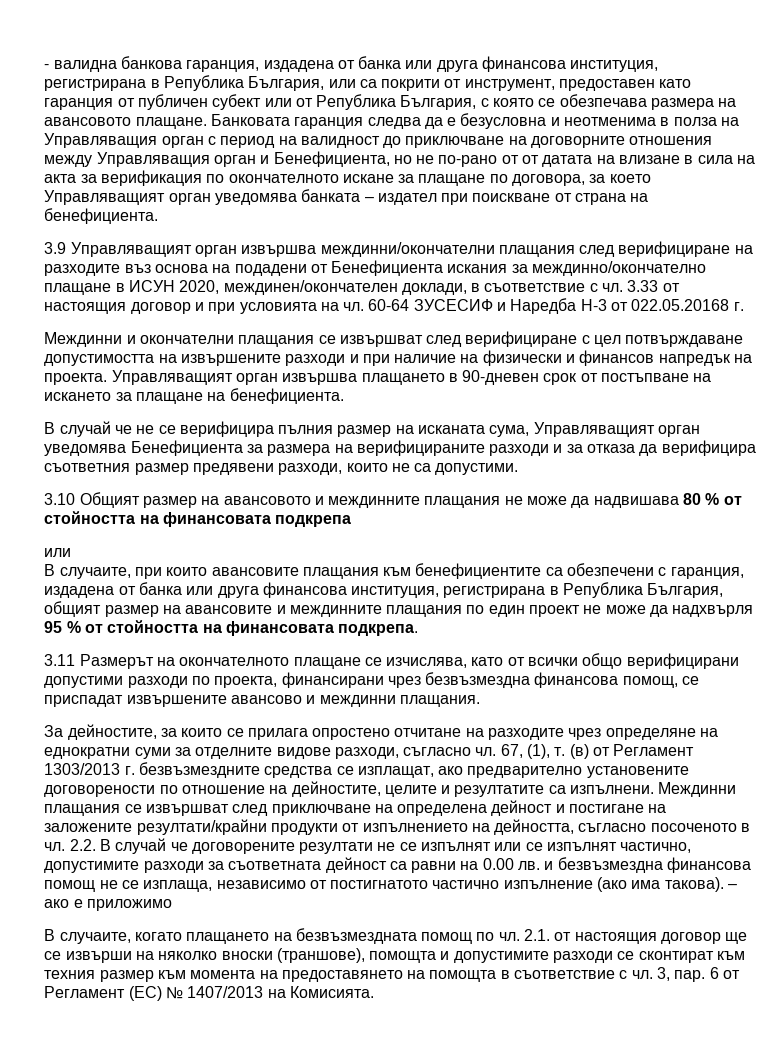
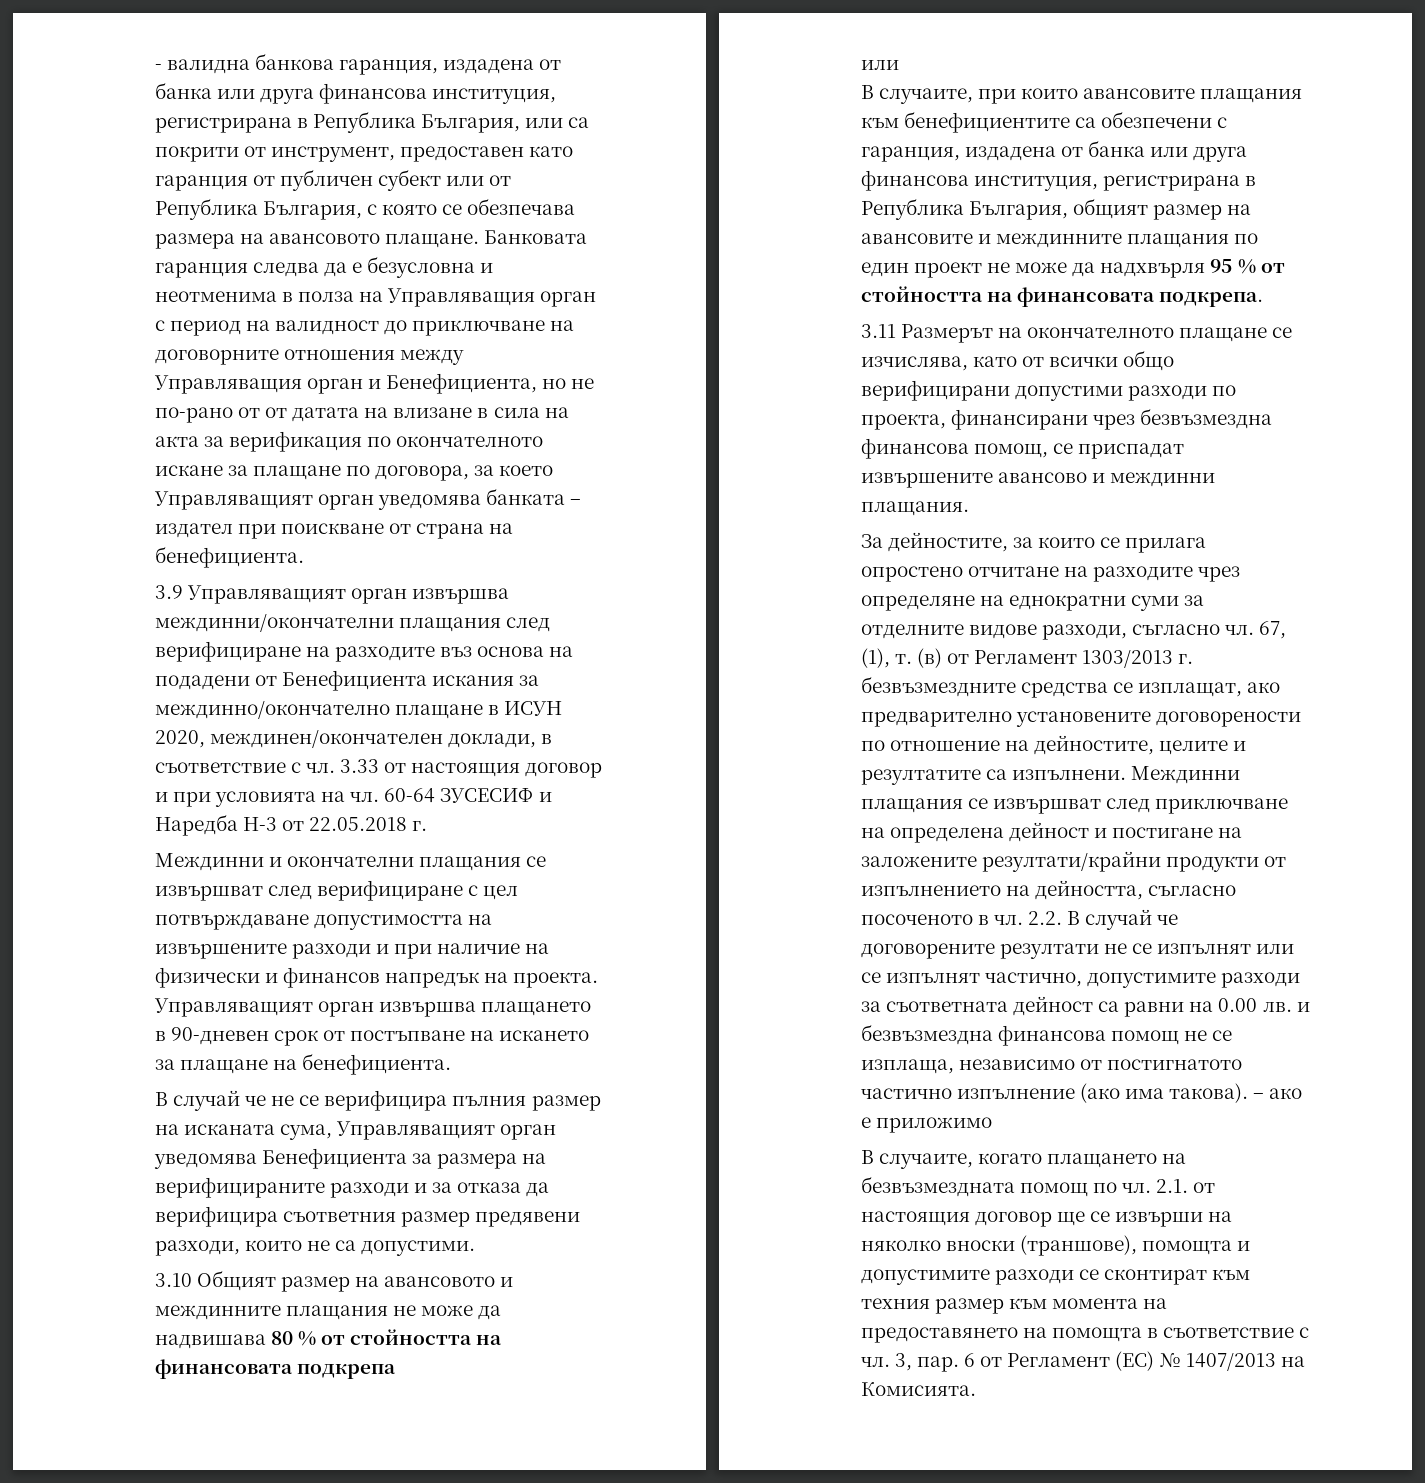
[631,299,730,311] 022.05.20168 -> [309,817,408,831] 22.05.2018

